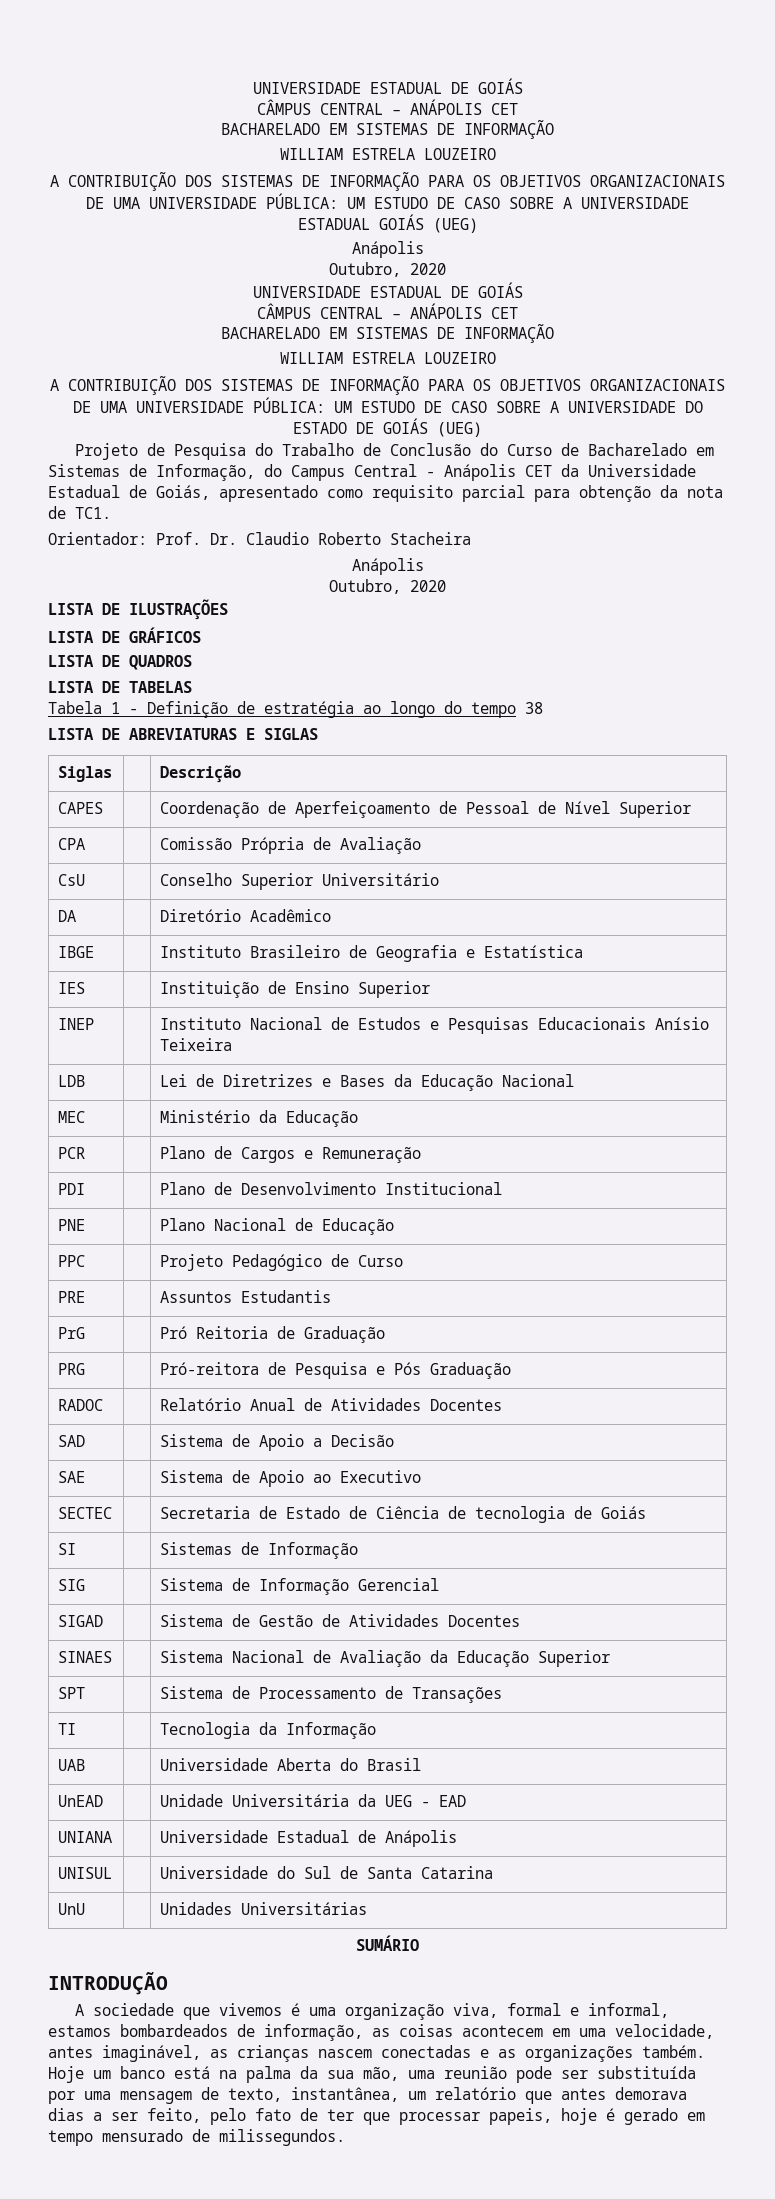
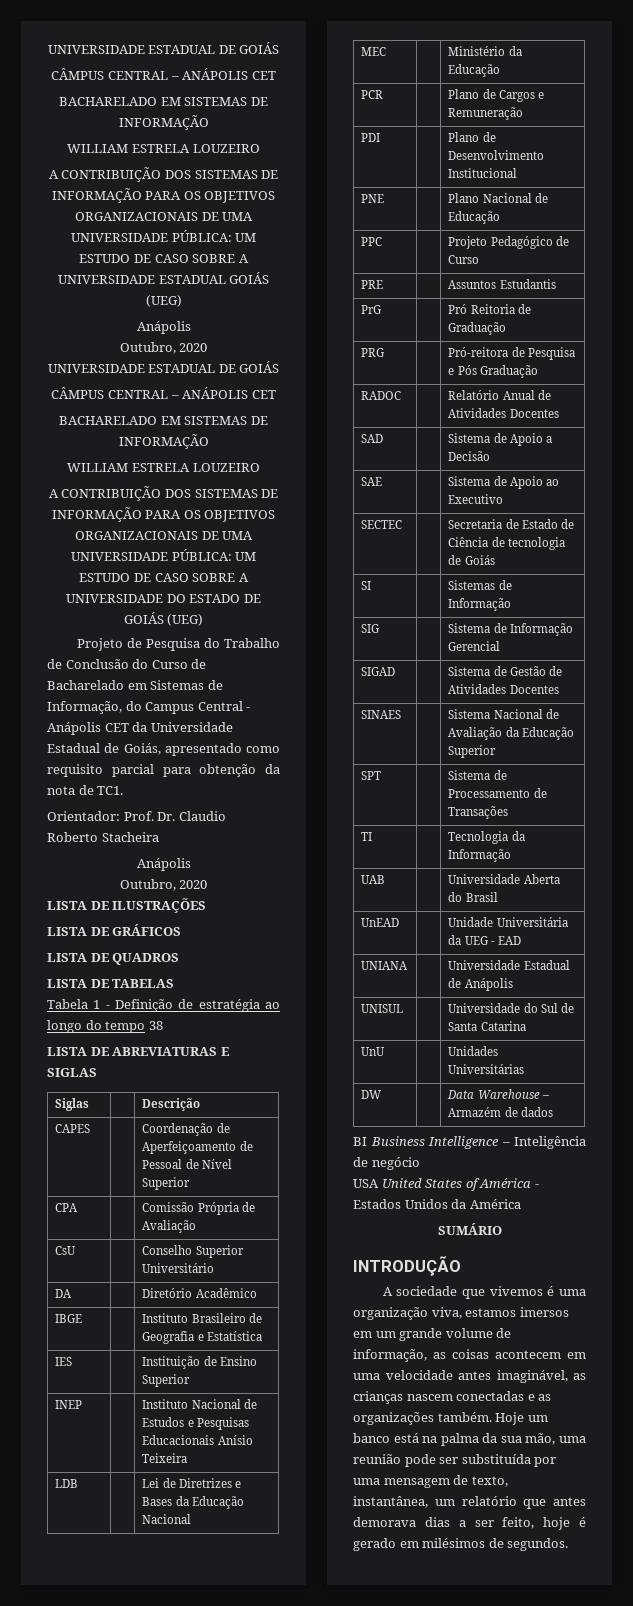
(368, 1908) none -> [361,1090,382,1099] [447,1089,549,1099] [448,1107,553,1117] [353,1136,586,1149] [353,1157,420,1170] [353,1178,539,1191] [353,1199,521,1209] // DW | | Data Warehouse – Armazém de dados // BI Business Intelligence – Inteligência de negócio // USA United States of América - Estados Unidos da América
[506,2003,669,2018] [48,2024,228,2037] formal e informal, estamos bombardeados -> [465,1307,569,1317] [353,1328,493,1341] estamos imersos em um grande volume
[615,2024,714,2039] velocidade, -> [385,1370,453,1380] velocidade
[210,2108,705,2125] [48,2129,345,2146] pelo fato de ter que processar papeis, hoje é gerado em tempo mensurado de milissegundos. -> [543,1517,586,1530] [353,1538,569,1551] hoje é gerado em milésimos de segundos.

